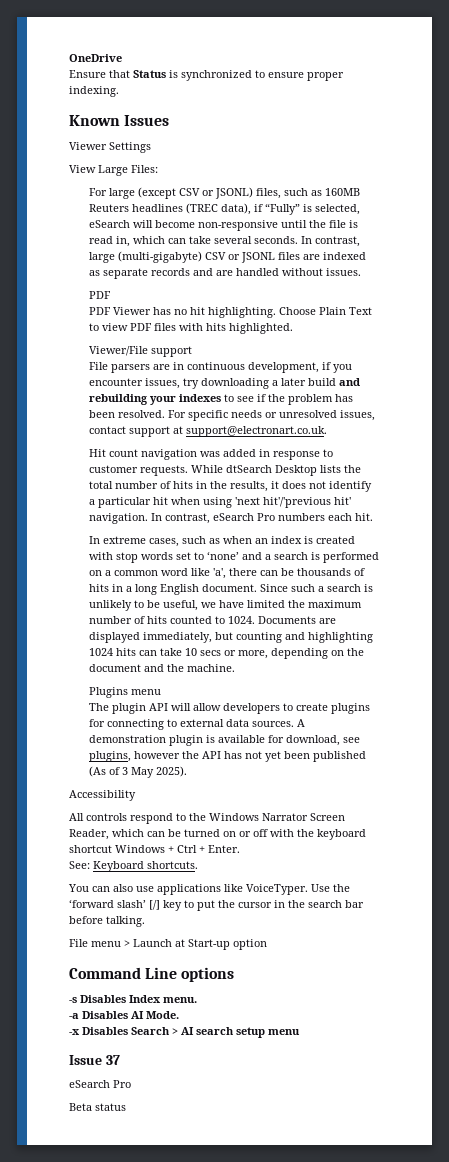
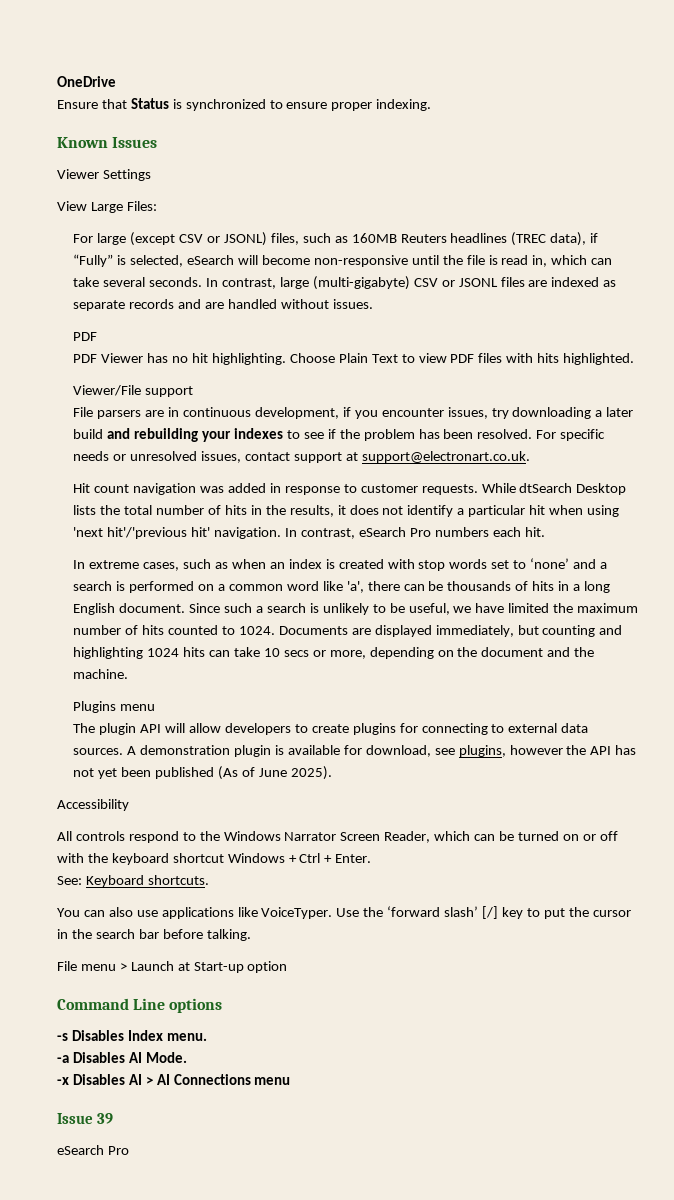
[122,767,155,778] 3 May -> [258,768,287,777] June
[131,1027,170,1035] Search -> [128,1074,142,1085] AI
[196,1027,265,1038] search setup -> [173,1074,251,1085] Connections
[105,1055,120,1065] [69,1080,131,1088] [69,1103,126,1111] 37 // eSearch Pro // Beta status -> [96,1113,113,1124] [57,1145,129,1155] 39 // eSearch Pro

